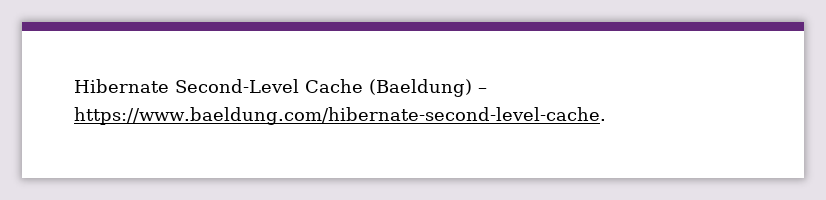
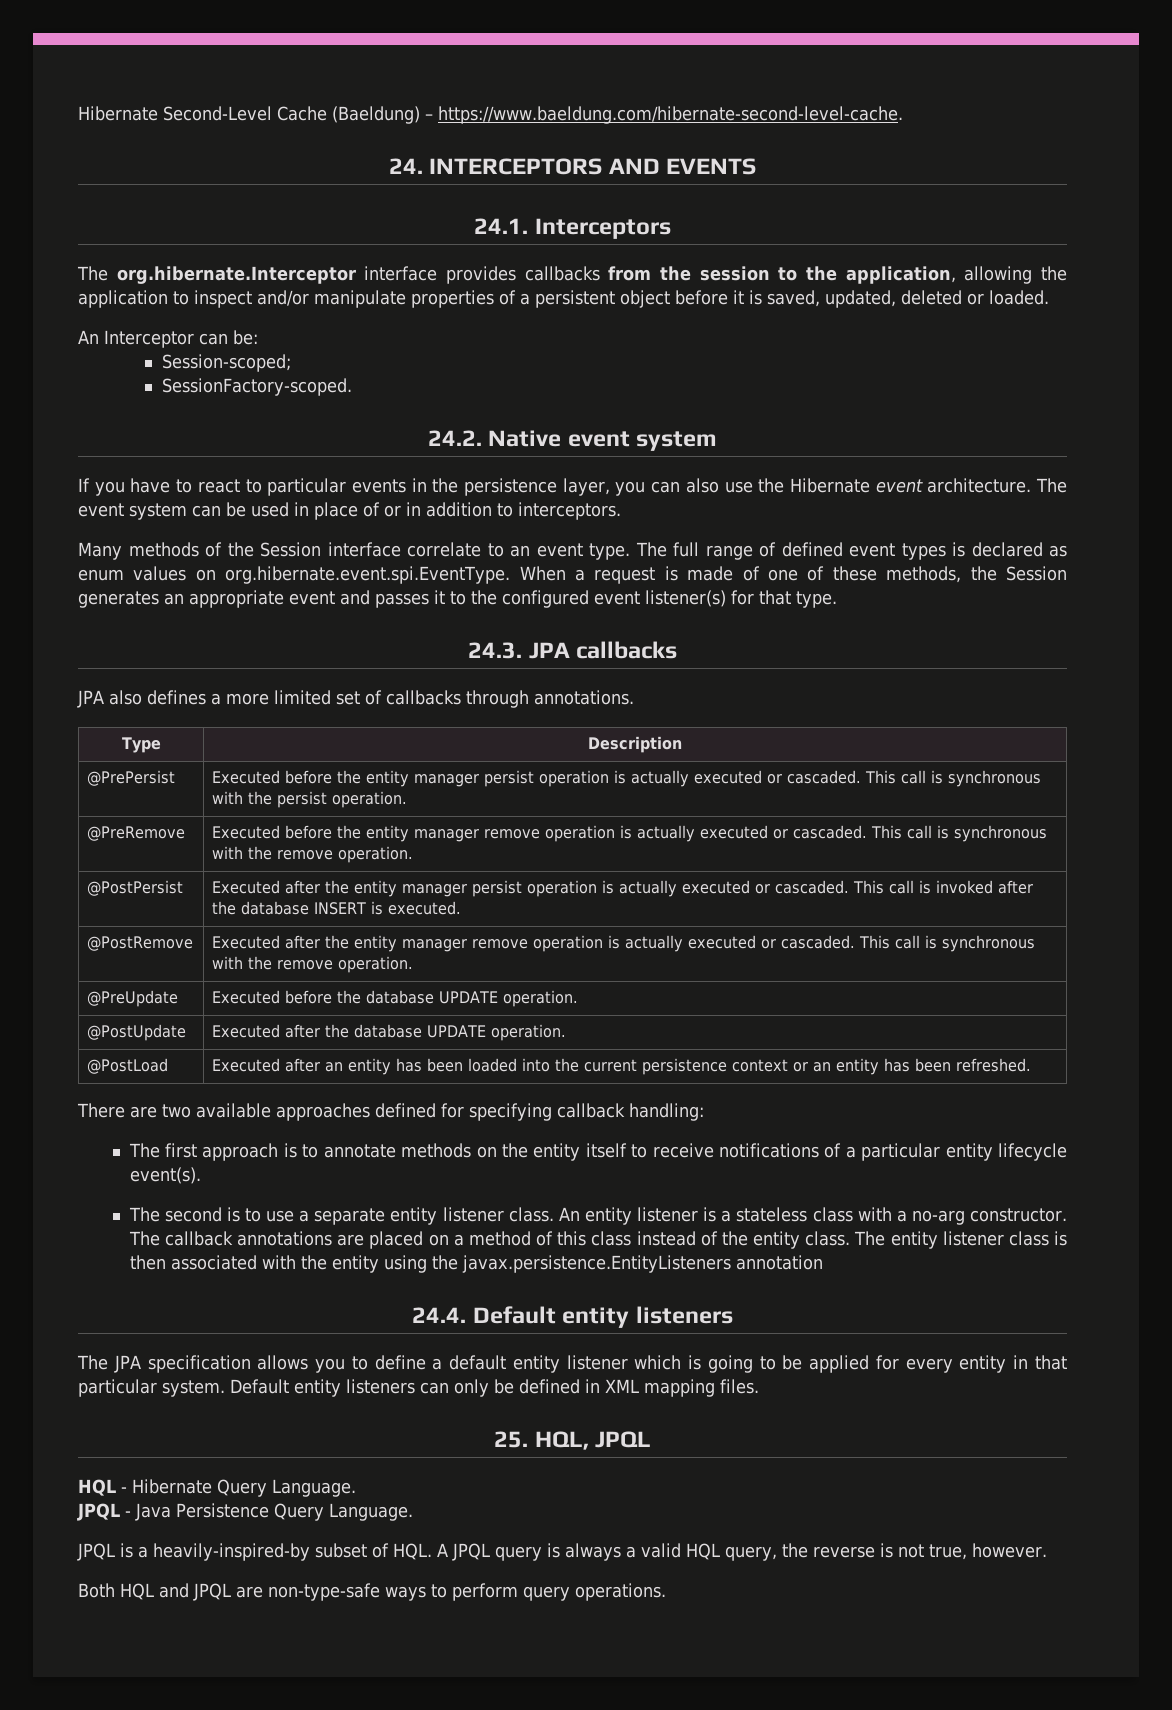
(606, 116) none -> [388,158,757,175] [474,218,671,239] [77,266,1067,284] [78,290,1049,308] [78,330,258,348] [161,354,291,372] [161,378,352,396] [427,430,718,451] [78,478,1068,496] [78,502,621,520] [78,542,1067,560] [78,566,1067,584] [78,590,837,608] [468,641,677,659] [77,690,634,708] [121,737,161,753] [588,736,682,753] [87,770,176,786] [212,770,1042,787] [212,791,408,808] [87,826,186,841] [212,825,1048,842] [212,846,414,863] [87,880,184,896] [212,880,1034,897] [212,901,462,915] [87,936,194,951] [212,935,1036,952] [212,956,414,973] [87,990,179,1007] [212,990,579,1007] [87,1024,187,1041] [212,1024,567,1041] [87,1058,169,1074] [212,1058,1032,1075] [77,1103,704,1121] [128,1143,1067,1161] [129,1167,201,1184] [128,1207,1068,1225] [128,1231,1067,1249] [129,1255,823,1273] [412,1306,733,1328] [77,1355,1068,1373] [78,1379,759,1397] [494,1431,651,1450] [78,1479,356,1497] [77,1503,413,1521] [77,1543,1047,1561] [78,1583,666,1601] // 24. INTERCEPTORS AND EVENTS // 24.1. Interceptors // The org.hibernate.Interceptor interface provides callbacks from the session to the application, allowing the application to inspect and/or manipulate properties of a persistent object before it is saved, updated, deleted or loaded. // An Interceptor can be: // Session-scoped; // SessionFactory-scoped. // 24.2. Native event system // If you have to react to particular events in the persistence layer, you can also use the Hibernate event architecture. The event system can be used in place of or in addition to interceptors. // Many methods of the Session interface correlate to an event type. The full range of defined event types is declared as enum values on org.hibernate.event.spi.EventType. When a request is made of one of these methods, the Session generates an appropriate event and passes it to the configured event listener(s) for that type. // 24.3. JPA callbacks // JPA also defines a more limited set of callbacks through annotations. // Type | Description // @PrePersist | Executed before the entity manager persist operation is actually executed or cascaded. This call is synchronous with the persist operation. // @PreRemove | Executed before the entity manager remove operation is actually executed or cascaded. This call is synchronous with the remove operation. // @PostPersist | Executed after the entity manager persist operation is actually executed or cascaded. This call is invoked after the database INSERT is executed. // @PostRemove | Executed after the entity manager remove operation is actually executed or cascaded. This call is synchronous with the remove operation. // @PreUpdate | Executed before the database UPDATE operation. // @PostUpdate | Executed after the database UPDATE operation. // @PostLoad | Executed after an entity has been loaded into the current persistence context or an entity has been refreshed. // There are two available approaches defined for specifying callback handling: // The first approach is to annotate methods on the entity itself to receive notifications of a particular entity lifecycle event(s). // The second is to use a separate entity listener class. An entity listener is a stateless class with a no-arg constructor. The callback annotations are placed on a method of this class instead of the entity class. The entity listener class is then associated with the entity using the javax.persistence.EntityListeners annotation // 24.4. Default entity listeners // The JPA specification allows you to define a default entity listener which is going to be applied for every entity in that particular system. Default entity listeners can only be defined in XML mapping files. // 25. HQL, JPQL // HQL - Hibernate Query Language. // JPQL - Java Persistence Query Language. // JPQL is a heavily-inspired-by subset of HQL. A JPQL query is always a valid HQL query, the reverse is not true, however. // Both HQL and JPQL are non-type-safe ways to perform query operations.

